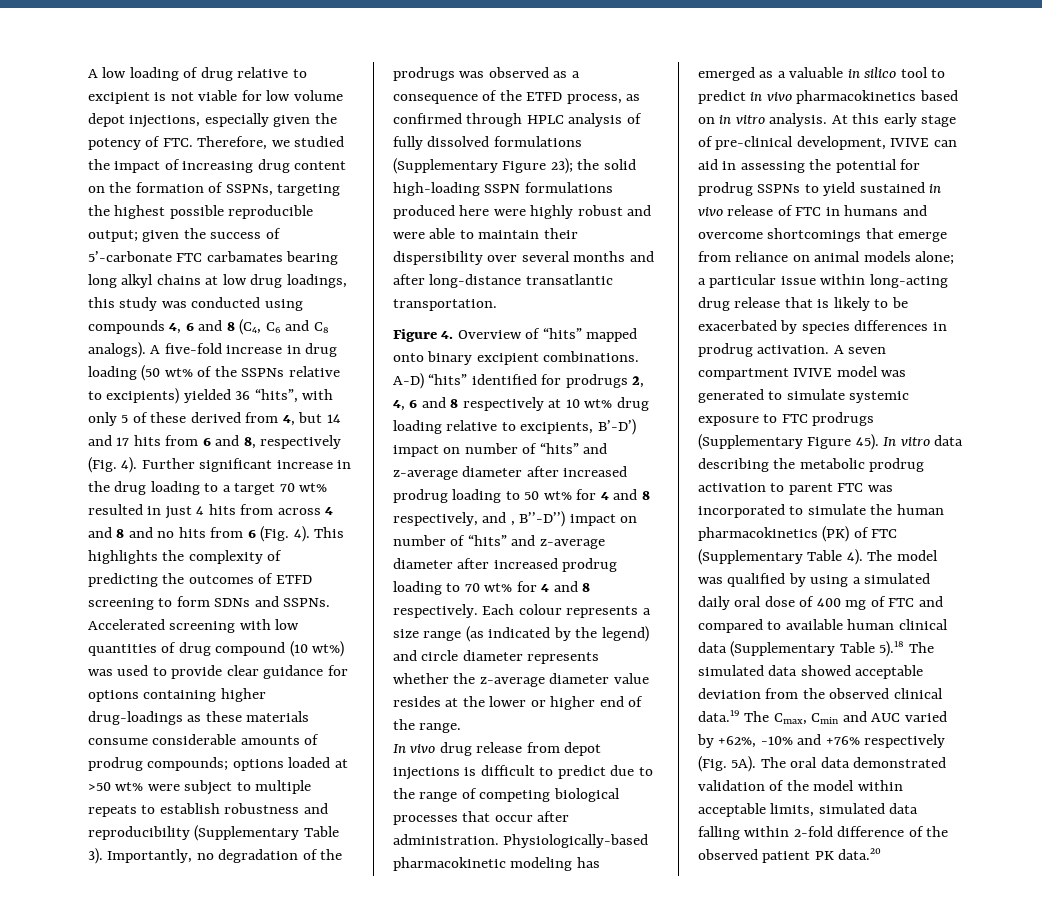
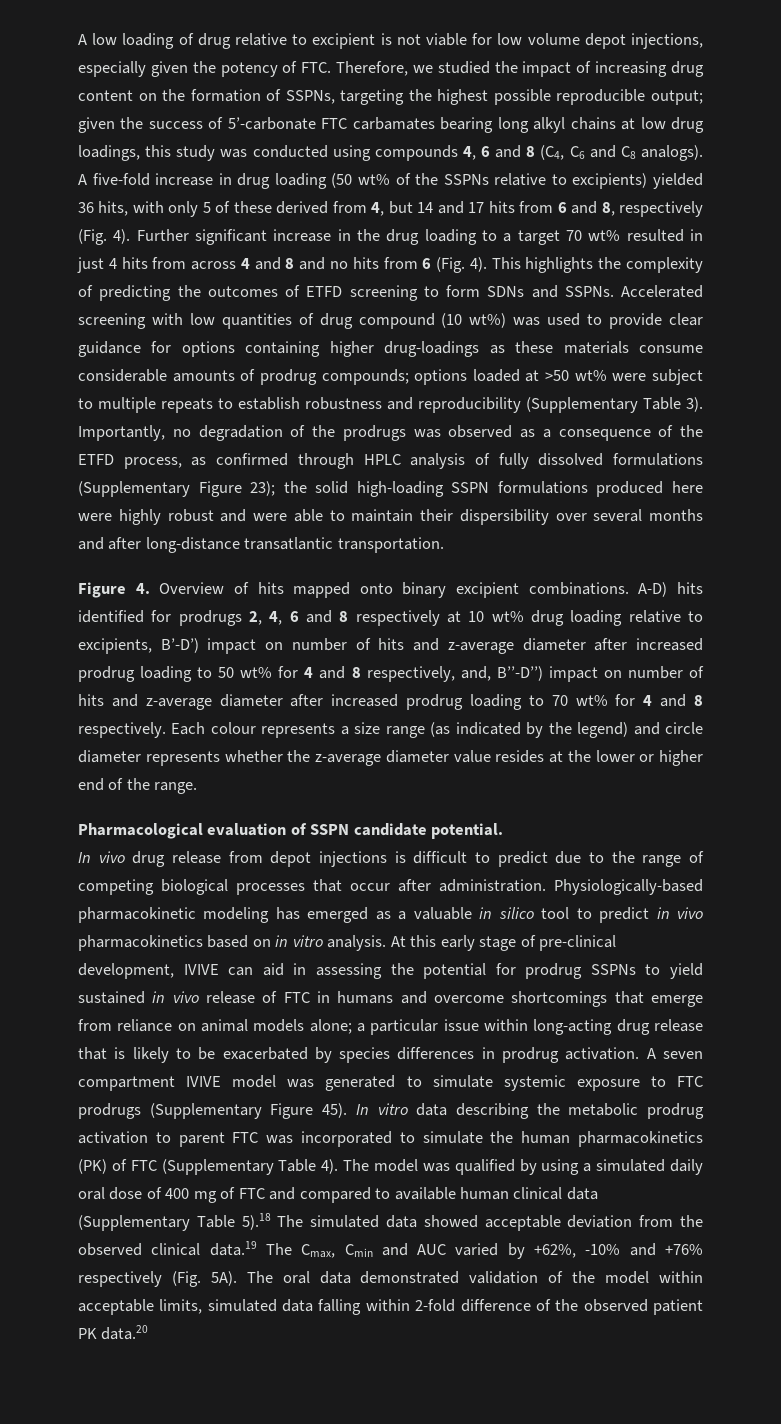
[254,389,298,403] “hits”, -> [98,201,129,216] hits,
[542,328,582,339] “hits” -> [257,582,284,594] hits
[428,374,468,385] “hits” -> [676,582,703,594] hits
[539,443,579,454] “hits” -> [378,638,405,650] hits
[482,512,515,526] and , -> [460,666,491,681] and,
[467,535,507,546] “hits” -> [78,694,104,706] hits
(462, 728) none -> [78,823,504,839] // Pharmacological evaluation of SSPN candidate potential.

